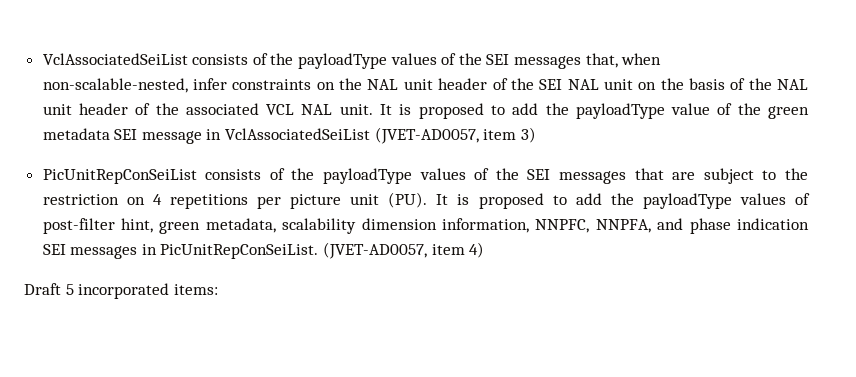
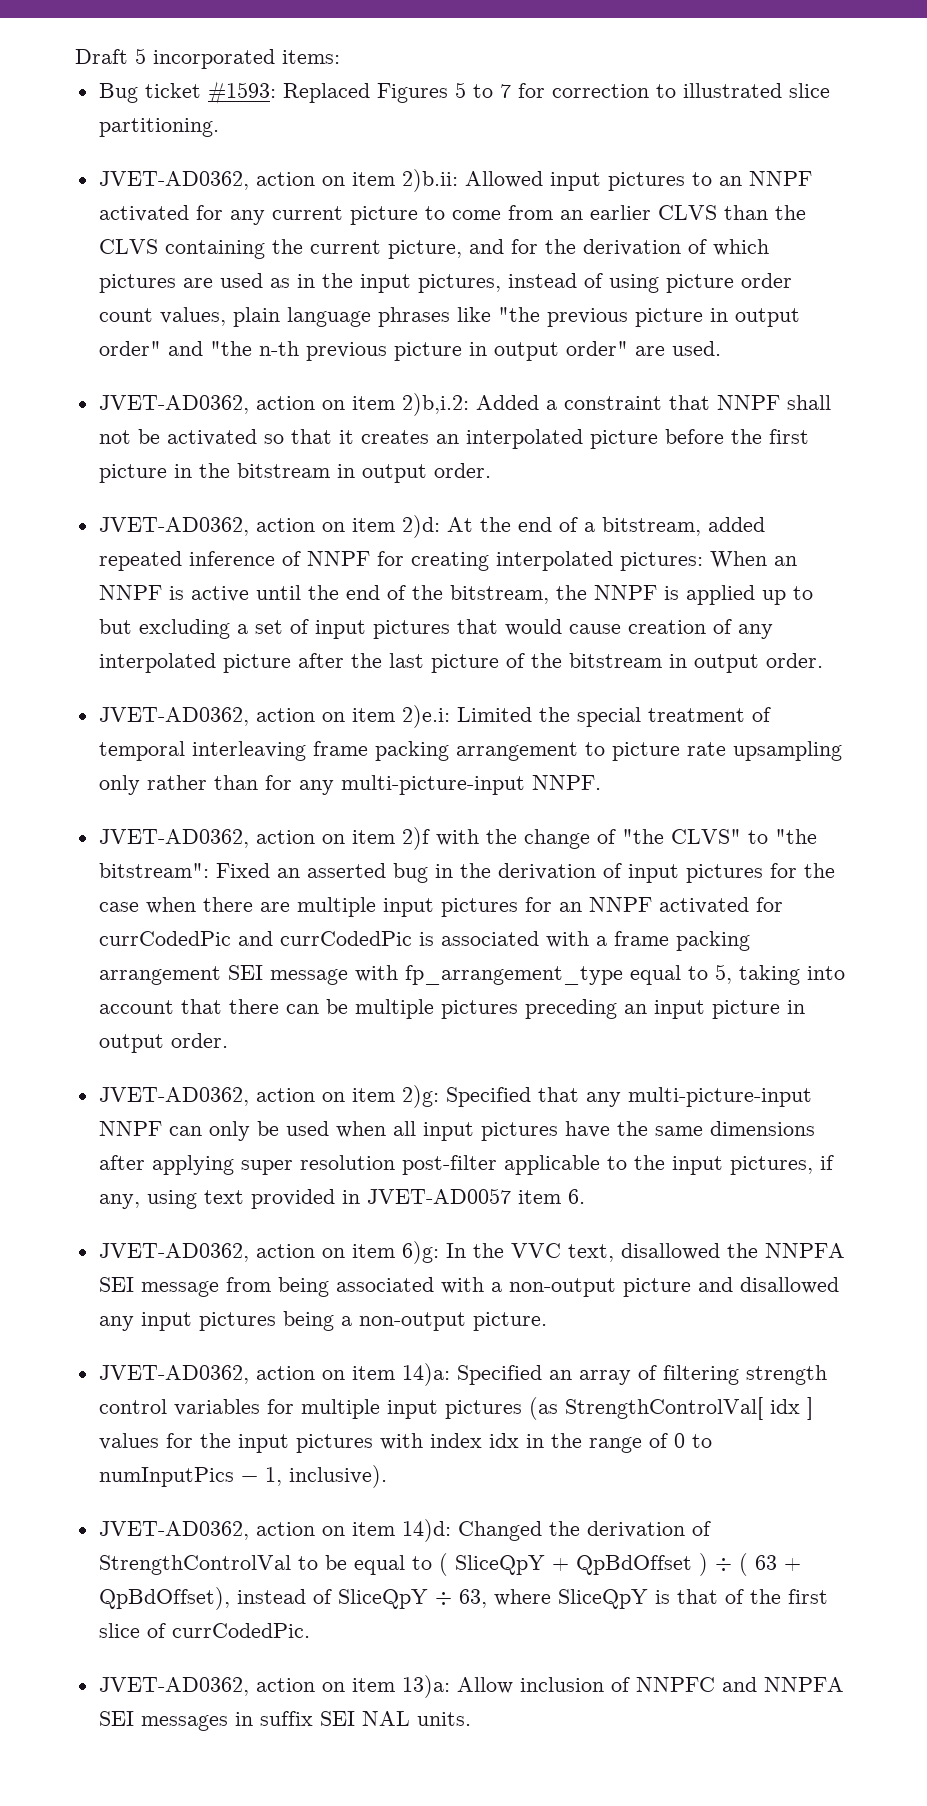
[42,53,662,69] [42,78,809,93] [42,103,809,119] [42,127,536,144] [42,168,809,184] [42,192,810,209] [42,218,809,234] [42,242,485,259] [24,283,218,299] VclAssociatedSeiList consists of the payloadType values of the SEI messages that, when non-scalable-nested, infer constraints on the NAL unit header of the SEI NAL unit on the basis of the NAL unit header of the associated VCL NAL unit. It is proposed to add the payloadType value of the green metadata SEI message in VclAssociatedSeiList (JVET-AD0057, item 3) // PicUnitRepConSeiList consists of the payloadType values of the SEI messages that are subject to the restriction on 4 repetitions per picture unit (PU). It is proposed to add the payloadType values of post-filter hint, green metadata, scalability dimension information, NNPFC, NNPFA, and phase indication SEI messages in PicUnitRepConSeiList. (JVET-AD0057, item 4) // Draft 5 incorporated items: -> [75,48,340,69] [98,81,830,104] [98,118,219,137] [98,169,812,192] [98,205,806,225] [98,239,769,259] [98,273,792,293] [98,307,800,327] [98,341,721,361] [98,393,831,416] [98,429,809,449] [98,463,491,483] [98,515,765,538] [98,551,797,571] [98,585,813,605] [98,619,773,639] [98,653,823,673] [98,705,771,728] [98,741,842,761] [98,775,601,795] [98,827,817,850] [98,863,835,883] [98,897,783,917] [98,931,750,951] [98,964,845,985] [98,999,805,1019] [98,1033,228,1053] [98,1085,812,1108] [98,1121,815,1141] [98,1155,834,1175] [98,1188,585,1209] [98,1241,845,1264] [98,1277,839,1297] [98,1311,547,1331] [98,1363,827,1386] [98,1397,813,1420] [98,1433,712,1453] [98,1465,387,1488] [98,1519,711,1542] [98,1553,801,1576] [98,1587,828,1610] [98,1623,310,1638] [98,1675,844,1698] [98,1711,471,1731] Draft 5 incorporated items: // Bug ticket #1593: Replaced Figures 5 to 7 for correction to illustrated slice partitioning. // JVET-AD0362, action on item 2)b.ii: Allowed input pictures to an NNPF activated for any current picture to come from an earlier CLVS than the CLVS containing the current picture, and for the derivation of which pictures are used as in the input pictures, instead of using picture order count values, plain language phrases like "the previous picture in output order" and "the n-th previous picture in output order" are used. // JVET-AD0362, action on item 2)b,i.2: Added a constraint that NNPF shall not be activated so that it creates an interpolated picture before the first picture in the bitstream in output order. // JVET-AD0362, action on item 2)d: At the end of a bitstream, added repeated inference of NNPF for creating interpolated pictures: When an NNPF is active until the end of the bitstream, the NNPF is applied up to but excluding a set of input pictures that would cause creation of any interpolated picture after the last picture of the bitstream in output order. // JVET-AD0362, action on item 2)e.i: Limited the special treatment of temporal interleaving frame packing arrangement to picture rate upsampling only rather than for any multi-picture-input NNPF. // JVET-AD0362, action on item 2)f with the change of "the CLVS" to "the bitstream": Fixed an asserted bug in the derivation of input pictures for the case when there are multiple input pictures for an NNPF activated for currCodedPic and currCodedPic is associated with a frame packing arrangement SEI message with fp_arrangement_type equal to 5, taking into account that there can be multiple pictures preceding an input picture in output order. // JVET-AD0362, action on item 2)g: Specified that any multi-picture-input NNPF can only be used when all input pictures have the same dimensions after applying super resolution post-filter applicable to the input pictures, if any, using text provided in JVET-AD0057 item 6. // JVET-AD0362, action on item 6)g: In the VVC text, disallowed the NNPFA SEI message from being associated with a non-output picture and disallowed any input pictures being a non-output picture. // JVET-AD0362, action on item 14)a: Specified an array of filtering strength control variables for multiple input pictures (as StrengthControlVal[ idx ] values for the input pictures with index idx in the range of 0 to numInputPics − 1, inclusive). // JVET-AD0362, action on item 14)d: Changed the derivation of StrengthControlVal to be equal to ( SliceQpY + QpBdOffset ) ÷ ( 63 + QpBdOffset), instead of SliceQpY ÷ 63, where SliceQpY is that of the first slice of currCodedPic. // JVET-AD0362, action on item 13)a: Allow inclusion of NNPFC and NNPFA SEI messages in suffix SEI NAL units.

